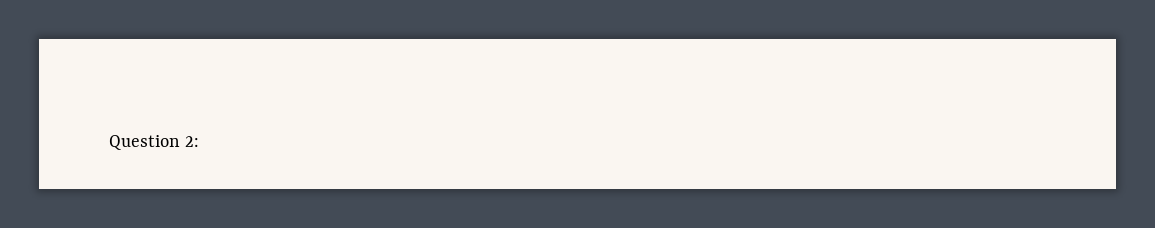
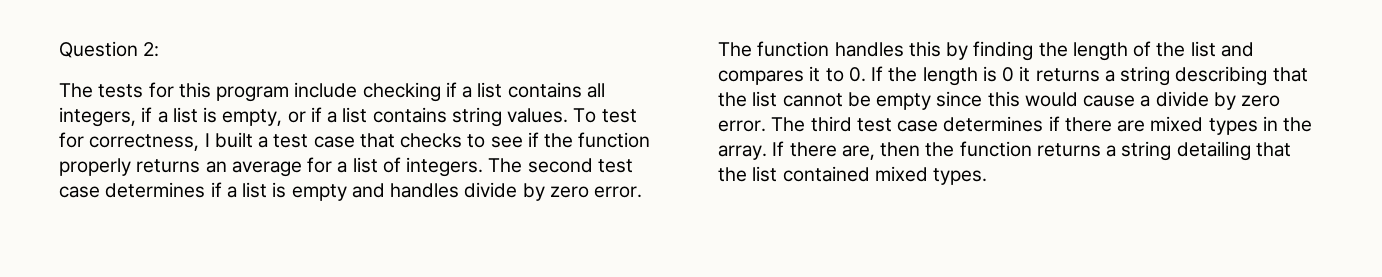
(200, 141) none -> [59,82,605,102] [59,107,637,127] [59,132,651,151] [59,157,633,177] [59,182,643,201] [718,41,1254,61] [718,66,1308,86] [718,91,1281,110] [718,116,1313,135] [718,141,1291,161] [718,166,988,185] // The tests for this program include checking if a list contains all integers, if a list is empty, or if a list contains string values. To test for correctness, I built a test case that checks to see if the function properly returns an average for a list of integers. The second test case determines if a list is empty and handles divide by zero error. The function handles this by finding the length of the list and compares it to 0. If the length is 0 it returns a string describing that the list cannot be empty since this would cause a divide by zero error. The third test case determines if there are mixed types in the array. If there are, then the function returns a string detailing that the list contained mixed types.

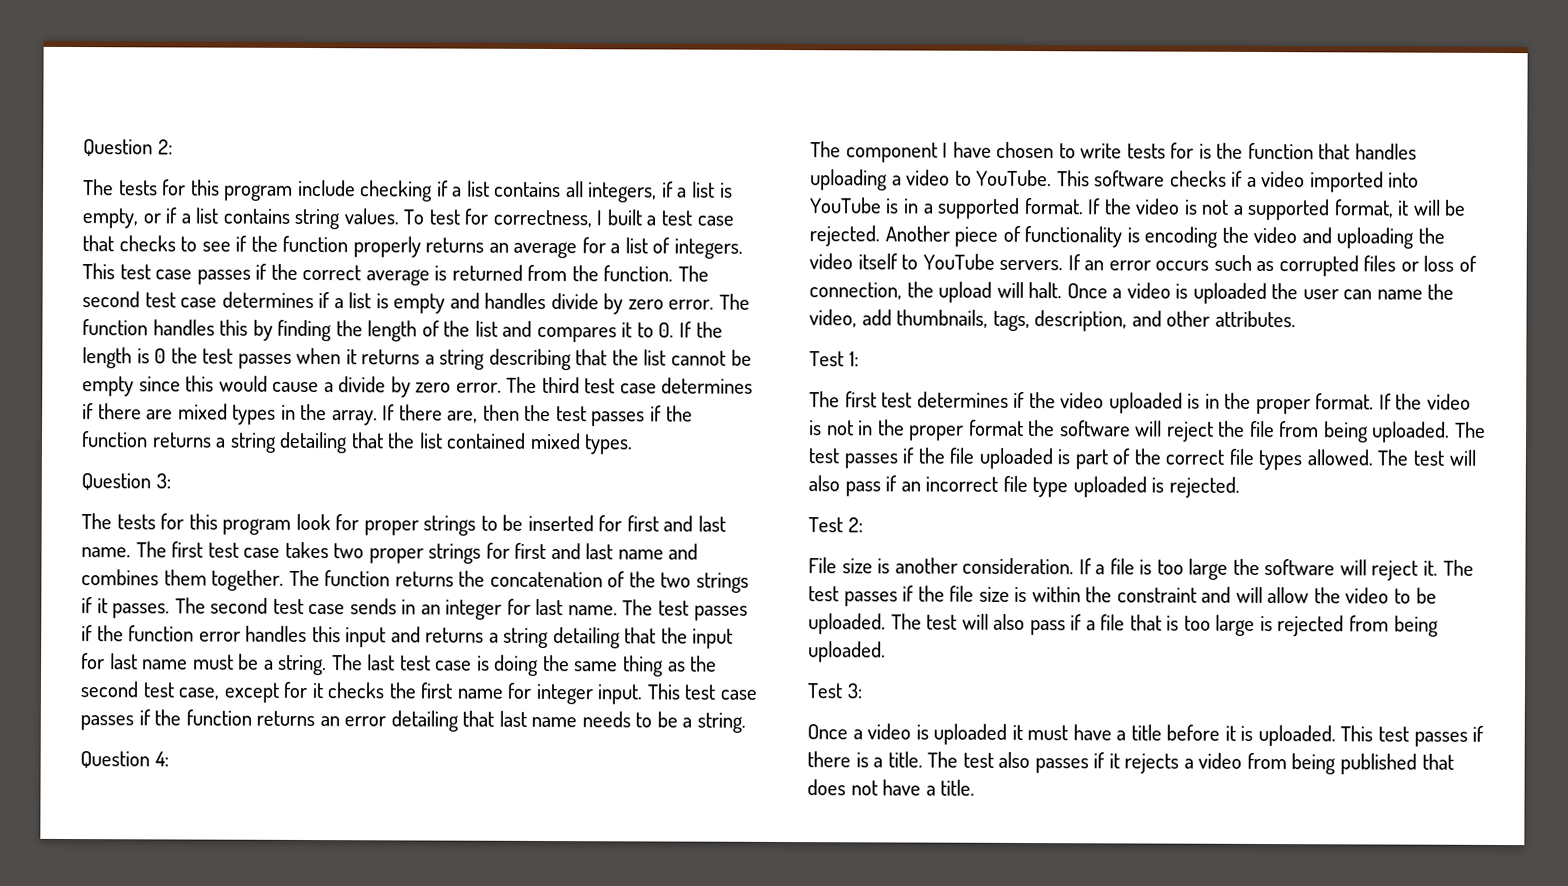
(484, 167) none -> [82,263,674,286] This test case passes if the correct average is returned from the function.
(1015, 74) none -> [170,347,342,369] the test passes when
(955, 149) none -> [555,405,693,427] test passes if the
(988, 176) none -> [81,473,171,491] [81,513,727,536] [81,541,699,564] [81,569,749,593] [81,597,748,621] [81,625,734,649] [81,653,718,677] [80,681,758,705] [80,709,747,733] [80,751,169,769] [810,141,1417,163] [810,169,1420,193] [809,197,1467,221] [809,225,1445,249] [809,253,1477,277] [809,281,1455,305] [809,309,1296,332] [809,351,859,367] [809,391,1472,415] [809,419,1487,443] [808,447,1476,471] [808,475,1240,498] [808,517,863,533] [808,557,1474,581] [808,585,1437,607] [808,613,1439,637] [808,641,886,663] [807,683,862,699] [807,723,1485,747] [807,751,1454,775] [807,779,976,796] // Question 3: // The tests for this program look for proper strings to be inserted for first and last name. The first test case takes two proper strings for first and last name and combines them together. The function returns the concatenation of the two strings if it passes. The second test case sends in an integer for last name. The test passes if the function error handles this input and returns a string detailing that the input for last name must be a string. The last test case is doing the same thing as the second test case, except for it checks the first name for integer input. This test case passes if the function returns an error detailing that last name needs to be a string. // Question 4: // The component I have chosen to write tests for is the function that handles uploading a video to YouTube. This software checks if a video imported into YouTube is in a supported format. If the video is not a supported format, it will be rejected. Another piece of functionality is encoding the video and uploading the video itself to YouTube servers. If an error occurs such as corrupted files or loss of connection, the upload will halt. Once a video is uploaded the user can name the video, add thumbnails, tags, description, and other attributes. // Test 1: // The first test determines if the video uploaded is in the proper format. If the video is not in the proper format the software will reject the file from being uploaded. The test passes if the file uploaded is part of the correct file types allowed. The test will also pass if an incorrect file type uploaded is rejected. // Test 2: // File size is another consideration. If a file is too large the software will reject it. The test passes if the file size is within the constraint and will allow the video to be uploaded. The test will also pass if a file that is too large is rejected from being uploaded. // Test 3: // Once a video is uploaded it must have a title before it is uploaded. This test passes if there is a title. The test also passes if it rejects a video from being published that does not have a title.

